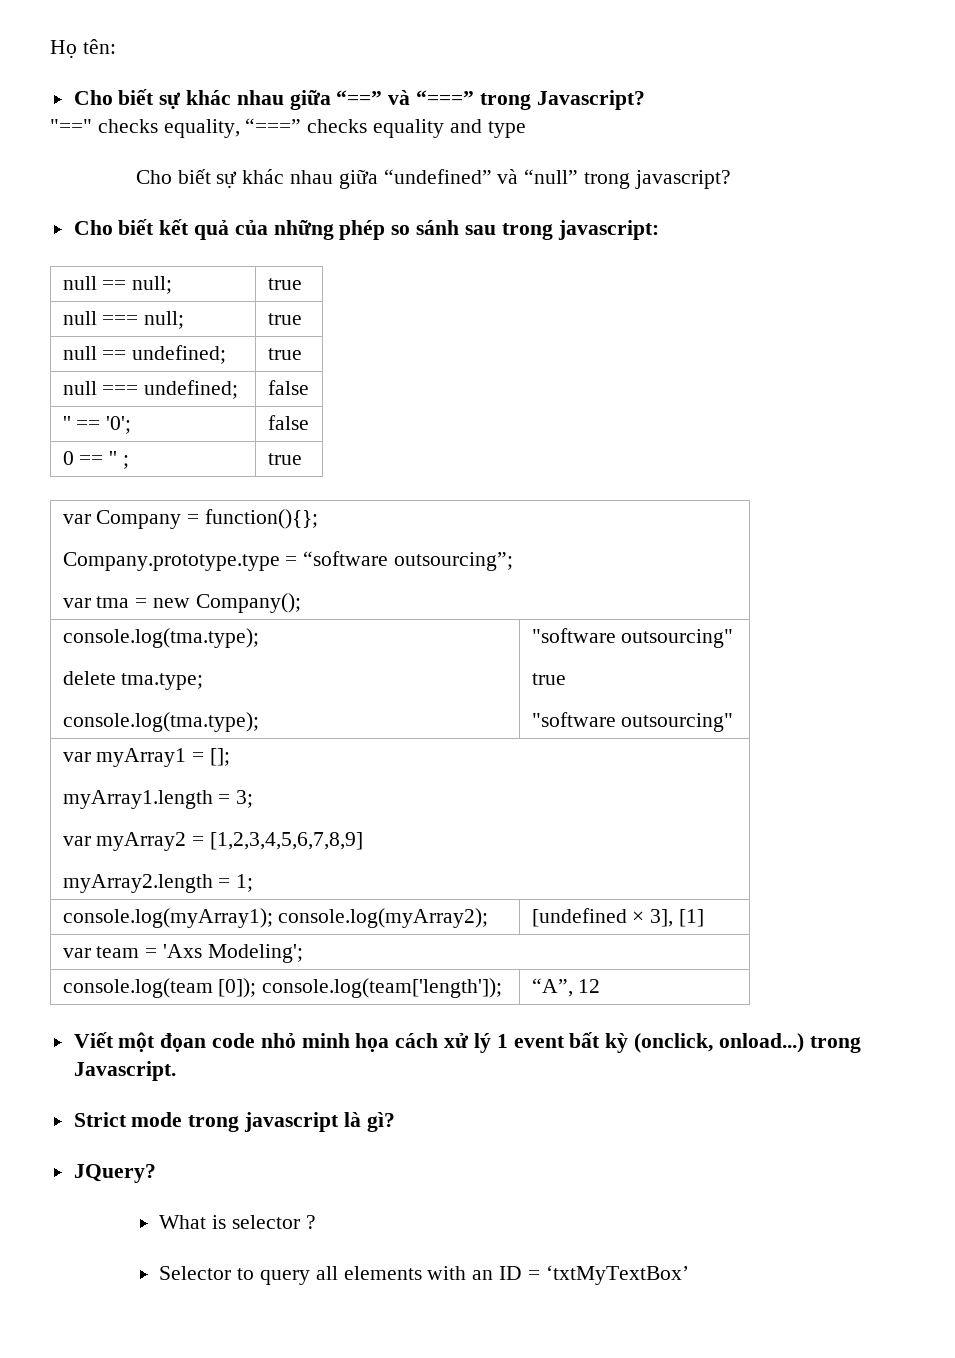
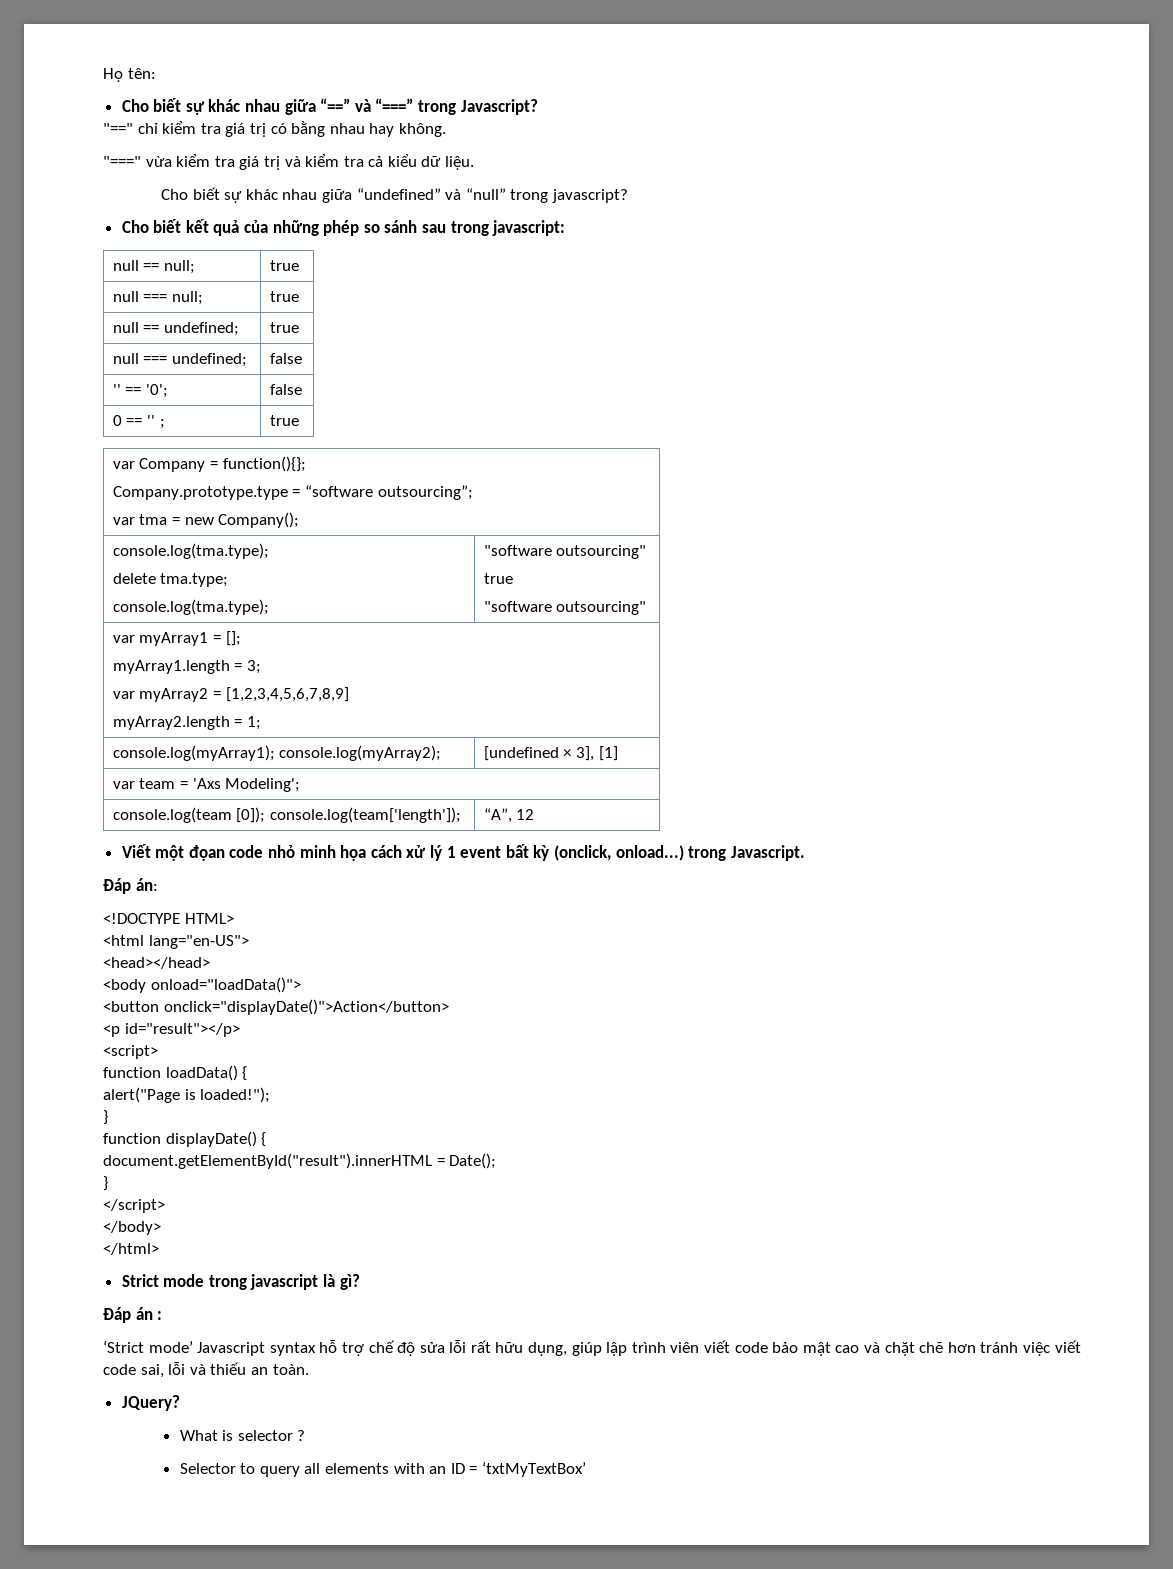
[97,118,526,138] checks equality, “===” checks equality and type -> [137,121,446,137] [103,154,475,170] chỉ kiểm tra giá trị có bằng nhau hay không. // "===" vừa kiểm tra giá trị và kiểm tra cả kiểu dữ liệu.
(176, 1071) none -> [103,878,158,894] [103,913,234,924] [103,935,249,949] [103,957,210,969] [103,977,301,993] [103,999,449,1015] [103,1023,240,1037] [103,1045,158,1059] [103,1065,248,1081] [103,1087,271,1103] [103,1110,108,1125] [103,1131,267,1147] [103,1153,497,1169] [103,1176,108,1191] [103,1199,165,1213] [103,1221,161,1235] [103,1243,159,1255] // Đáp án: // <!DOCTYPE HTML> // <html lang="en-US"> // <head></head> // <body onload="loadData()"> // <button onclick="displayDate()">Action</button> // <p id="result"></p> // <script> // function loadData() { // alert("Page is loaded!"); // } // function displayDate() { // document.getElementById("result").innerHTML = Date(); // } // </script> // </body> // </html>
(395, 1122) none -> [103,1307,163,1323] [103,1340,1081,1356] [103,1362,309,1378] // Đáp án : // ‘Strict mode’ Javascript syntax hỗ trợ chế độ sửa lỗi rất hữu dụng, giúp lập trình viên viết code bảo mật cao và chặt chẽ hơn tránh việc viết code sai, lỗi và thiếu an toàn.

